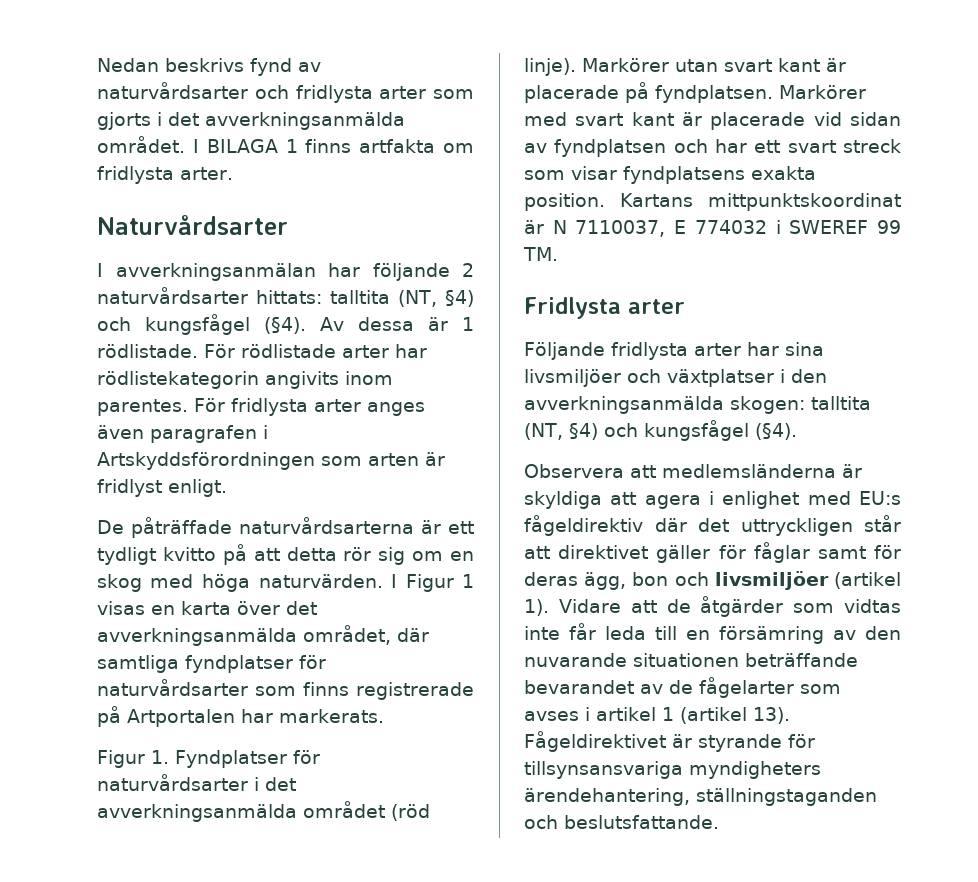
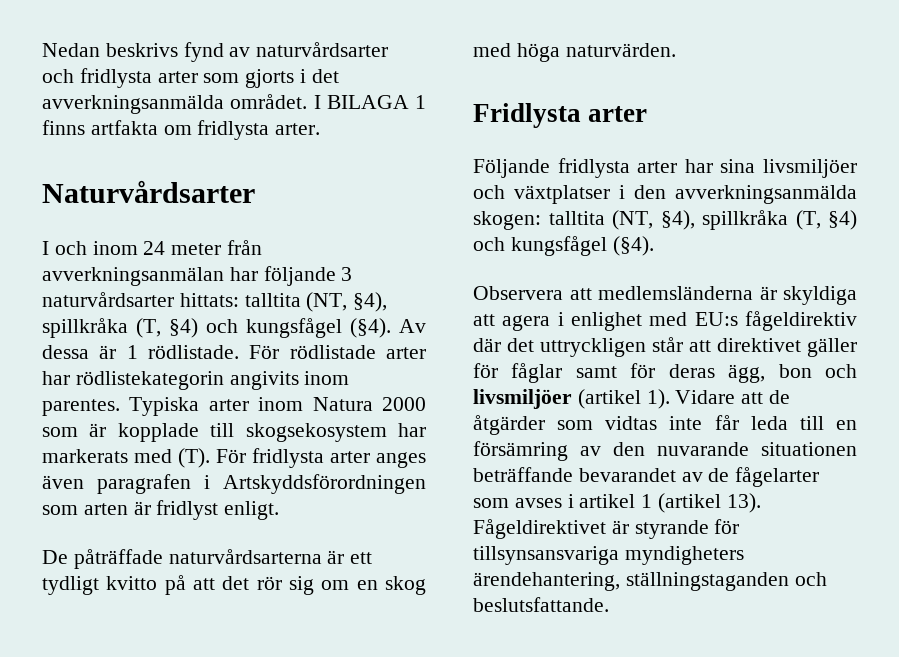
(103, 270) none -> [54,240,263,255] och inom 24 meter från
[462,263,474,277] 2 -> [341,267,353,281] 3
(437, 298) none -> [353,292,388,312] [42,318,161,338] §4), spillkråka (T,
(188, 407) none -> [129,397,426,416] [42,423,426,442] [42,448,210,468] Typiska arter inom Natura 2000 som är kopplade till skogsekosystem har markerats med (T).
[286,547,337,561] detta -> [222,576,250,590] det
[391,574,474,592] [97,601,317,615] [97,625,429,646] [97,655,326,673] [97,679,474,700] [97,706,384,727] [97,750,320,768] [97,774,296,791] [97,801,430,822] [524,58,846,76] [524,82,866,103] [524,112,901,130] [524,139,901,157] [524,166,816,184] [524,193,902,211] [524,220,901,237] [523,247,558,261] I Figur 1 visas en karta över det avverkningsanmälda området, där samtliga fyndplatser för naturvårdsarter som finns registrerade på Artportalen har markerats. // Figur 1. Fyndplatser för naturvårdsarter i det avverkningsanmälda området (röd linje). Markörer utan svart kant är placerade på fyndplatsen. Markörer med svart kant är placerade vid sidan av fyndplatsen och har ett svart streck som visar fyndplatsens exakta position. Kartans mittpunktskoordinat är N 7110037, E 774032 i SWEREF 99 TM. -> (676, 50) none
(563, 431) none -> [660,210,821,230] §4), spillkråka (T,

